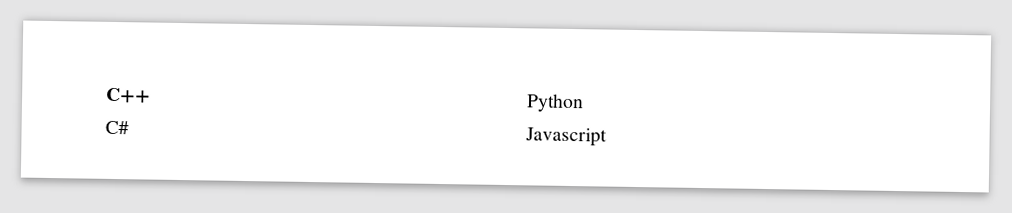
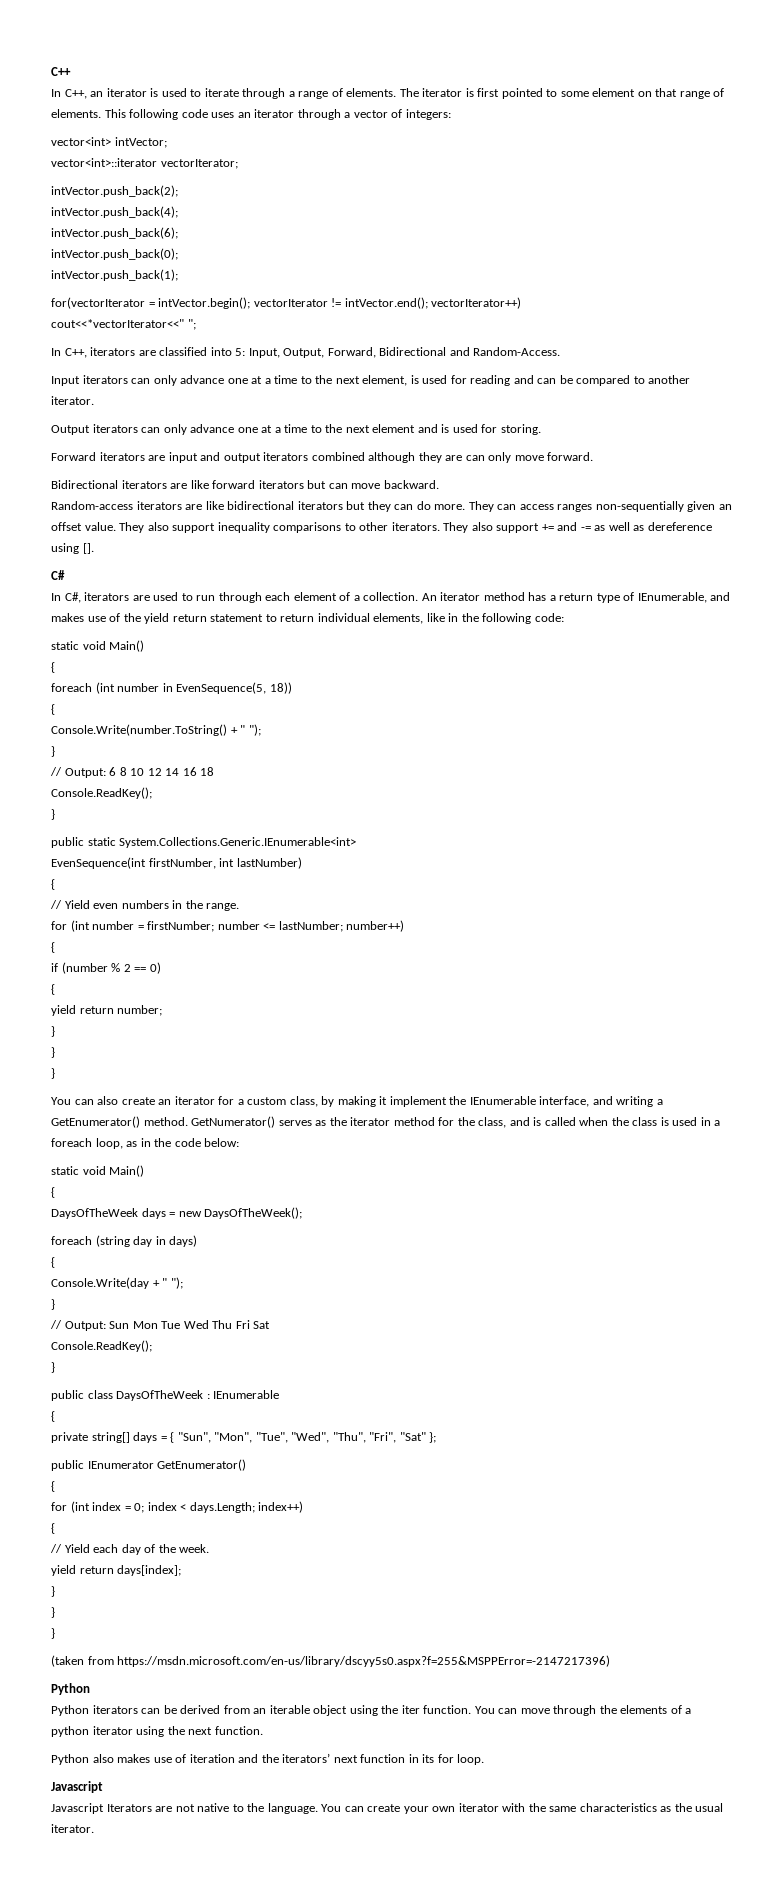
[105,120,129,135] [526,93,584,113] [525,127,607,147] C# // Python // Javascript -> [51,88,725,99] [51,109,451,120] [51,137,167,148] [51,158,238,169] [51,185,178,197] [51,206,178,218] [51,227,178,239] [51,248,178,260] [51,269,178,281] [51,297,522,309] [51,319,196,330] [51,347,561,358] [51,375,691,386] [51,396,94,405] [51,424,541,435] [51,452,594,463] [51,480,439,489] [51,501,732,512] [51,522,712,533] [51,543,94,554] [51,570,65,580] [51,592,731,603] [51,613,564,624] [51,640,145,652] [51,662,55,673] [51,682,292,694] [51,704,55,715] [51,724,261,736] [51,746,55,757] [50,767,215,778] [51,787,152,799] [51,809,55,820] [51,837,357,848] [51,857,302,869] [51,879,55,890] [50,900,240,911] [51,920,405,932] [51,942,55,953] [51,962,161,974] [51,984,55,995] [51,1005,163,1016] [51,1026,55,1037] [51,1047,55,1058] [51,1068,55,1079] [51,1096,663,1107] [51,1116,721,1128] [51,1138,240,1149] [51,1165,145,1177] [51,1187,55,1198] [51,1207,303,1219] [51,1235,198,1247] [51,1257,55,1268] [51,1277,183,1289] [51,1299,55,1310] [50,1320,271,1331] [51,1340,152,1352] [51,1362,55,1373] [51,1390,280,1401] [51,1411,55,1422] [51,1432,437,1443] [51,1459,247,1471] [51,1481,55,1492] [51,1501,304,1513] [51,1523,55,1534] [50,1544,210,1555] [51,1565,182,1576] [51,1586,55,1597] [51,1607,55,1618] [51,1628,55,1639] [51,1655,611,1667] [51,1683,90,1695] [51,1705,692,1716] [51,1726,263,1737] [51,1753,485,1765] [51,1781,103,1793] [51,1803,724,1814] [51,1824,94,1833] In C++, an iterator is used to iterate through a range of elements. The iterator is first pointed to some element on that range of elements. This following code uses an iterator through a vector of integers: // vector<int> intVector; // vector<int>::iterator vectorIterator; // intVector.push_back(2); // intVector.push_back(4); // intVector.push_back(6); // intVector.push_back(0); // intVector.push_back(1); // for(vectorIterator = intVector.begin(); vectorIterator != intVector.end(); vectorIterator++) // cout<<*vectorIterator<<" "; // In C++, iterators are classified into 5: Input, Output, Forward, Bidirectional and Random-Access. // Input iterators can only advance one at a time to the next element, is used for reading and can be compared to another iterator. // Output iterators can only advance one at a time to the next element and is used for storing. // Forward iterators are input and output iterators combined although they are can only move forward. // Bidirectional iterators are like forward iterators but can move backward. // Random-access iterators are like bidirectional iterators but they can do more. They can access ranges non-sequentially given an offset value. They also support inequality comparisons to other iterators. They also support += and -= as well as dereference using []. // C# // In C#, iterators are used to run through each element of a collection. An iterator method has a return type of IEnumerable, and makes use of the yield return statement to return individual elements, like in the following code: // static void Main() // { // foreach (int number in EvenSequence(5, 18)) // { // Console.Write(number.ToString() + " "); // } // // Output: 6 8 10 12 14 16 18 // Console.ReadKey(); // } // public static System.Collections.Generic.IEnumerable<int> // EvenSequence(int firstNumber, int lastNumber) // { // // Yield even numbers in the range. // for (int number = firstNumber; number <= lastNumber; number++) // { // if (number % 2 == 0) // { // yield return number; // } // } // } // You can also create an iterator for a custom class, by making it implement the IEnumerable interface, and writing a GetEnumerator() method. GetNumerator() serves as the iterator method for the class, and is called when the class is used in a foreach loop, as in the code below: // static void Main() // { // DaysOfTheWeek days = new DaysOfTheWeek(); // foreach (string day in days) // { // Console.Write(day + " "); // } // // Output: Sun Mon Tue Wed Thu Fri Sat // Console.ReadKey(); // } // public class DaysOfTheWeek : IEnumerable // { // private string[] days = { "Sun", "Mon", "Tue", "Wed", "Thu", "Fri", "Sat" }; // public IEnumerator GetEnumerator() // { // for (int index = 0; index < days.Length; index++) // { // // Yield each day of the week. // yield return days[index]; // } // } // } // (taken from https://msdn.microsoft.com/en-us/library/dscyy5s0.aspx?f=255&MSPPError=-2147217396) // Python // Python iterators can be derived from an iterable object using the iter function. You can move through the elements of a python iterator using the next function. // Python also makes use of iteration and the iterators’ next function in its for loop. // Javascript // Javascript Iterators are not native to the language. You can create your own iterator with the same characteristics as the usual iterator.

